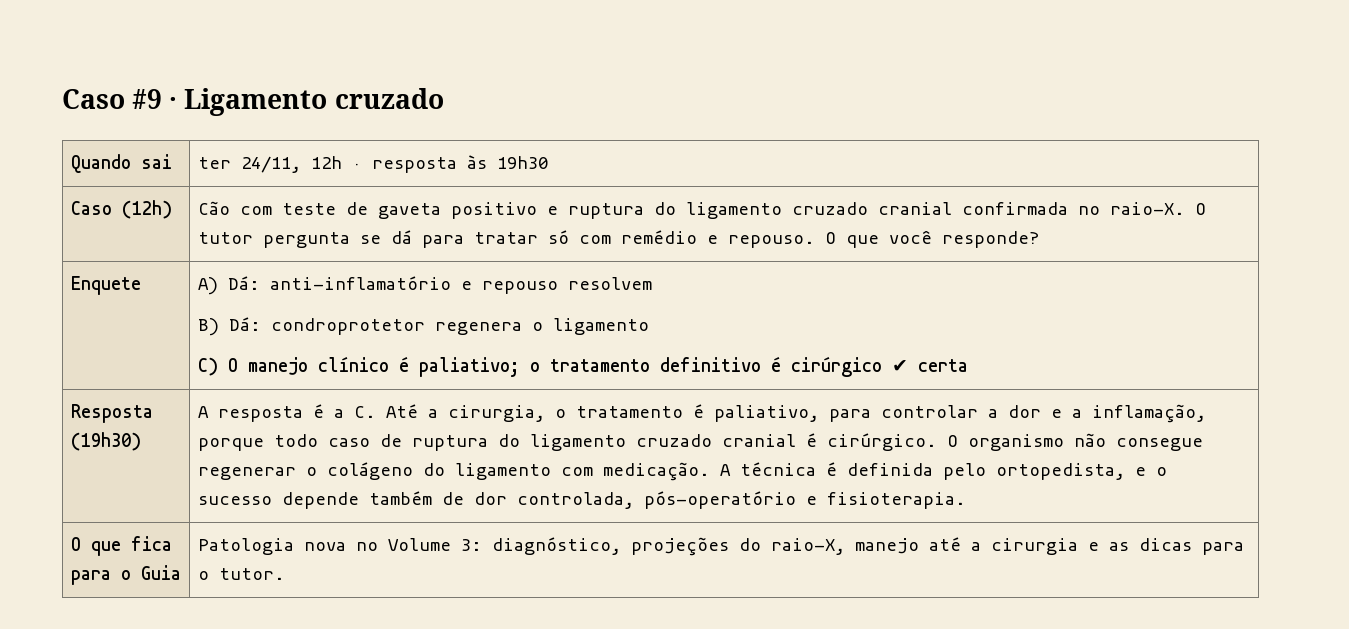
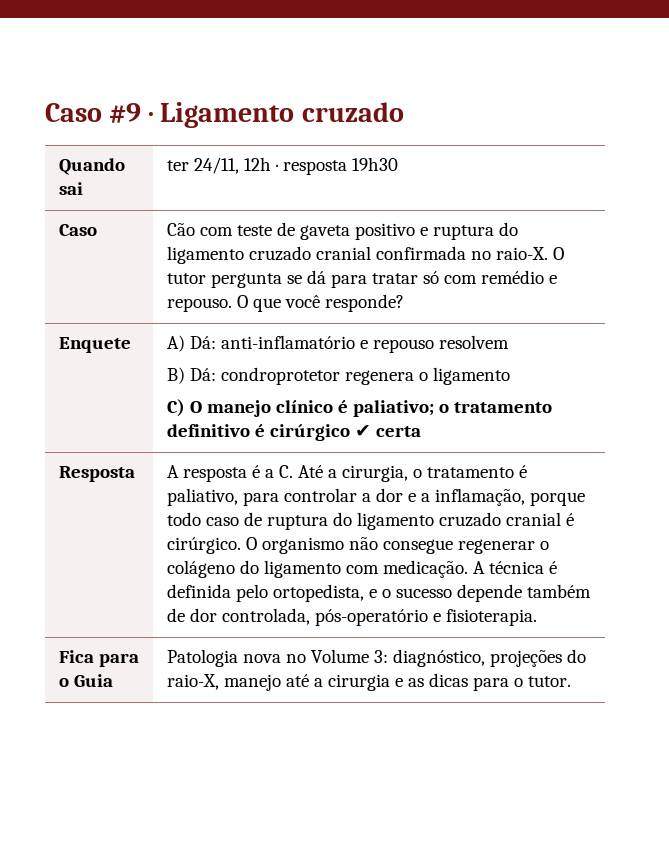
[466,155,487,169] às -> (348, 167) none
[121,200,172,219] (12h) -> (98, 230) none
[70,432,141,451] (19h30) -> (136, 474) none
[70,536,172,556] O que fica -> [59,650,95,663] Fica

